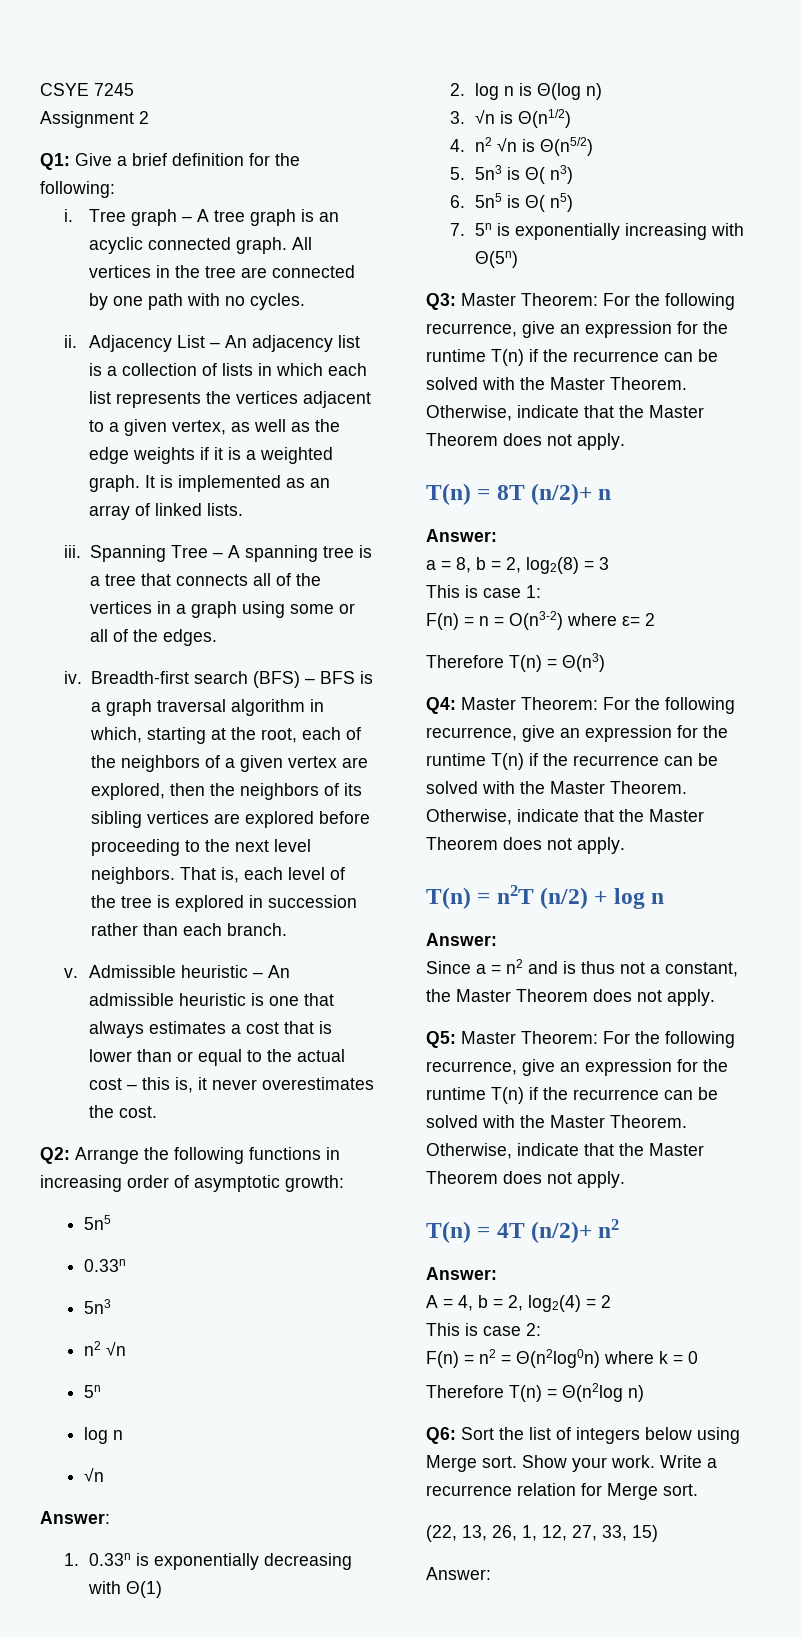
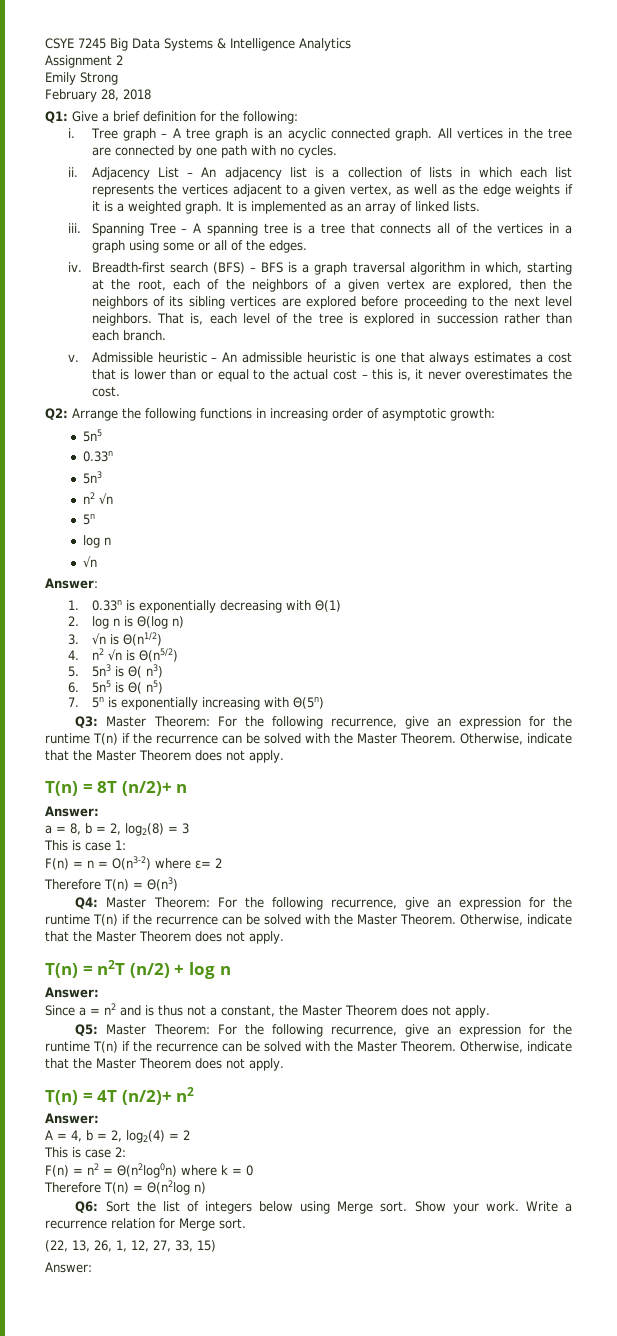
[40,111,149,128] // Assignment 2 -> [110,38,351,51] [45,55,123,68] [45,72,118,85] [45,89,151,102] Big Data Systems & Intelligence Analytics // Assignment 2 // Emily Strong // February 28, 2018

